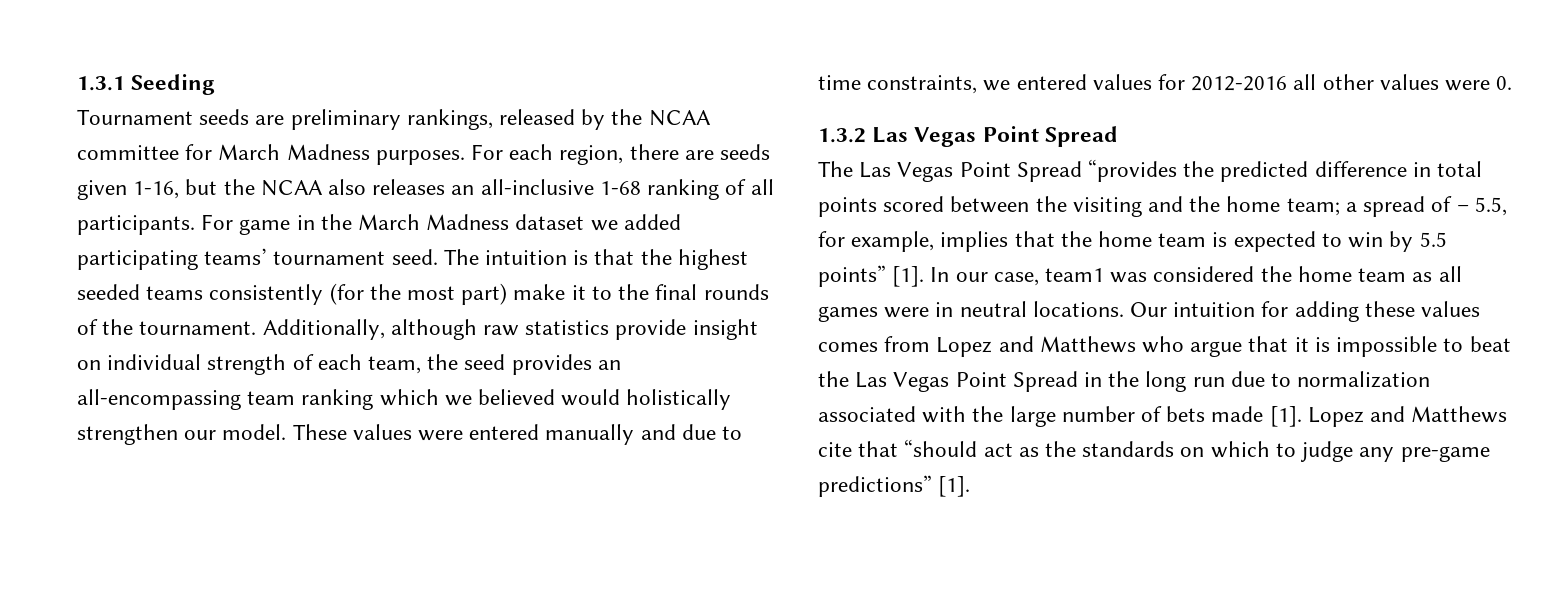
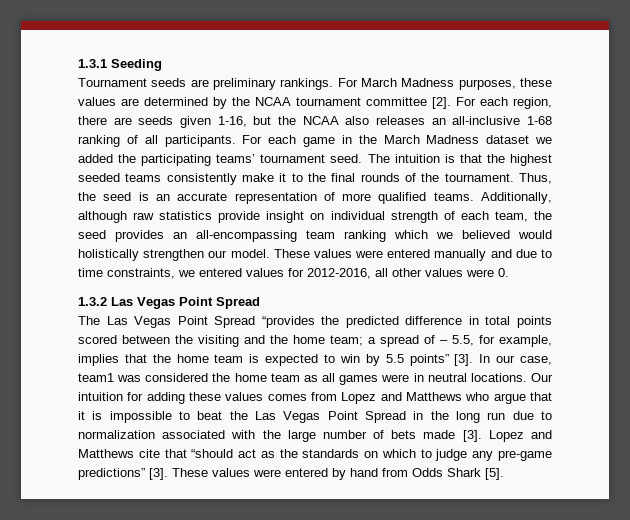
[406,109,711,130] [77,144,465,165] rankings, released by the NCAA committee for March Madness purposes. -> [280,78,552,90] [78,97,451,109] rankings. For March Madness purposes, these values are determined by the NCAA tournament committee [2].
(234, 222) none -> [268,135,297,144] each
(681, 222) none -> [118,154,137,163] the
[329,283,508,305] (for the most part) -> (237, 179) none
(257, 328) none -> [519,173,552,184] [78,192,474,204] Thus, the seed is an accurate representation of more qualified teams.
[1191,76,1288,91] 2012-2016 -> [307,268,371,279] 2012-2016,
[892,266,925,287] [1]. -> [454,354,474,366] [3].
[1269,406,1302,427] [1]. -> [462,430,482,442] [3].
[938,476,971,497] [1]. -> [149,468,504,480] [3]. These values were entered by hand from Odds Shark [5].

